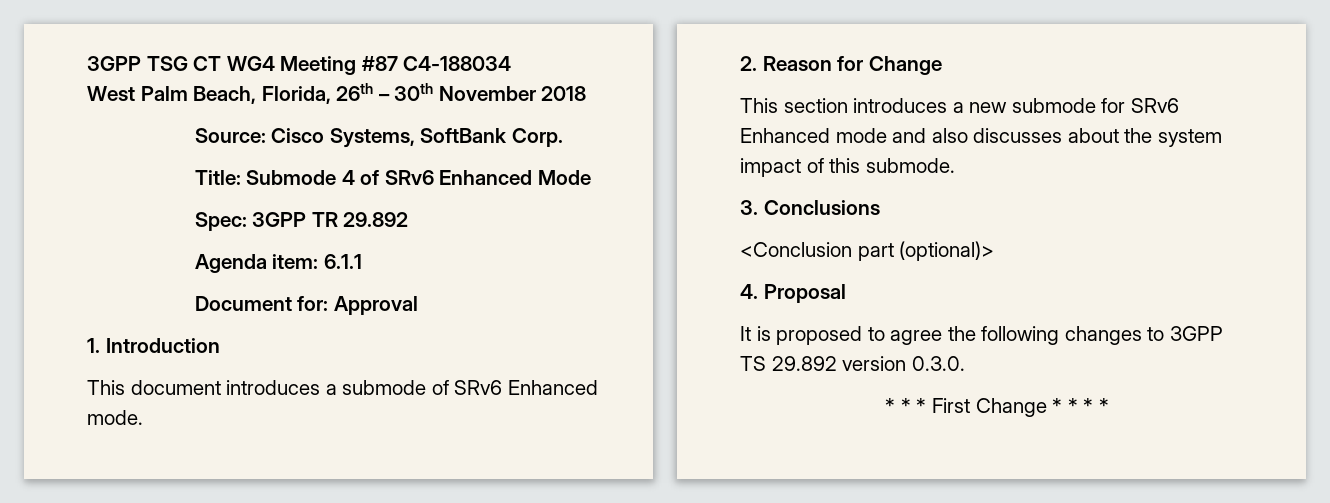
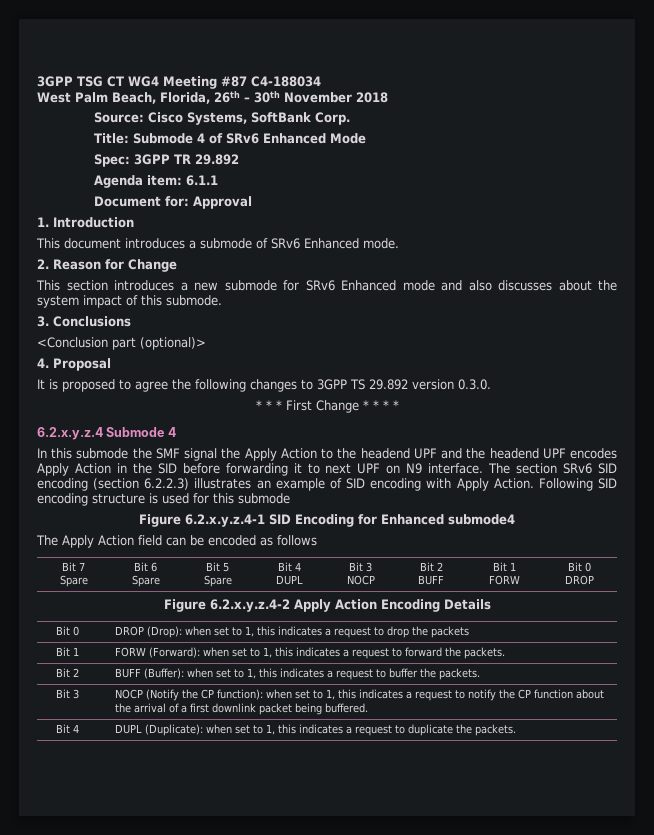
(1109, 405) none -> [37,427,176,440] [37,448,618,461] [37,463,617,476] [37,478,617,491] [37,493,290,506] [139,514,515,527] [36,535,317,548] [62,562,85,571] [59,575,88,587] [134,562,157,572] [131,575,160,587] [206,562,229,572] [203,575,232,587] [277,562,301,571] [275,575,303,585] [349,562,372,572] [346,575,375,585] [419,562,443,571] [418,575,444,585] [492,562,516,571] [488,575,520,585] [568,562,591,572] [565,575,594,585] [163,599,491,612] [56,626,80,636] [115,626,470,638] [56,647,80,656] [115,647,506,659] [56,668,80,677] [115,668,481,680] [56,689,80,699] [115,689,605,701] [115,703,369,715] [56,724,80,733] [115,724,517,736] // 6.2.x.y.z.4 Submode 4 // In this submode the SMF signal the Apply Action to the headend UPF and the headend UPF encodes Apply Action in the SID before forwarding it to next UPF on N9 interface. The section SRv6 SID encoding (section 6.2.2.3) illustrates an example of SID encoding with Apply Action. Following SID encoding structure is used for this submode // Figure 6.2.x.y.z.4-1 SID Encoding for Enhanced submode4 // The Apply Action field can be encoded as follows // Bit 7 // Spare | Bit 6 // Spare | Bit 5 // Spare | Bit 4 // DUPL | Bit 3 // NOCP | Bit 2 // BUFF | Bit 1 // FORW | Bit 0 // DROP // Figure 6.2.x.y.z.4-2 Apply Action Encoding Details // Bit 0 | DROP (Drop): when set to 1, this indicates a request to drop the packets // Bit 1 | FORW (Forward): when set to 1, this indicates a request to forward the packets. // Bit 2 | BUFF (Buffer): when set to 1, this indicates a request to buffer the packets. // Bit 3 | NOCP (Notify the CP function): when set to 1, this indicates a request to notify the CP function about the arrival of a first downlink packet being buffered. // Bit 4 | DUPL (Duplicate): when set to 1, this indicates a request to duplicate the packets.

